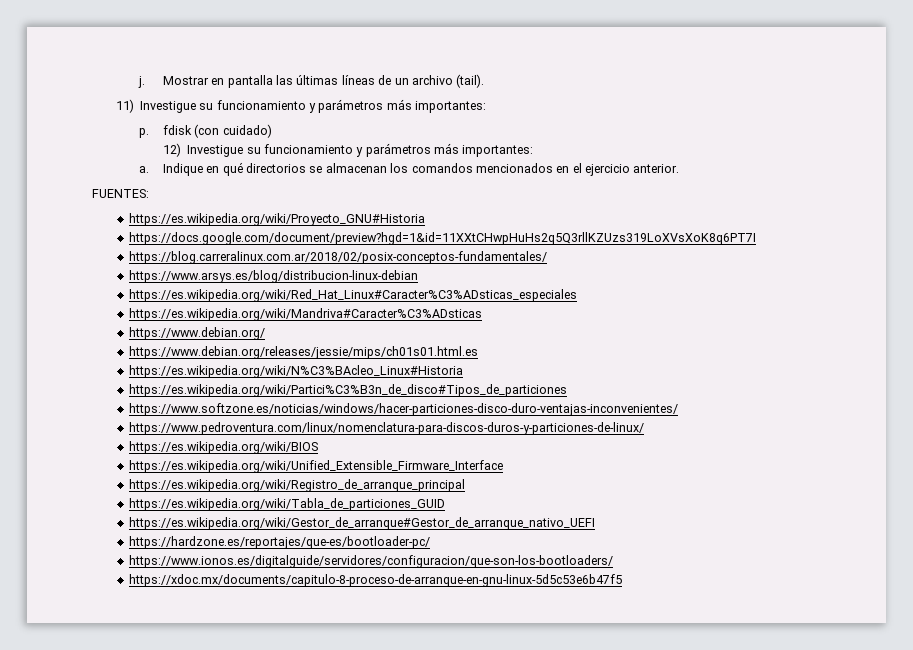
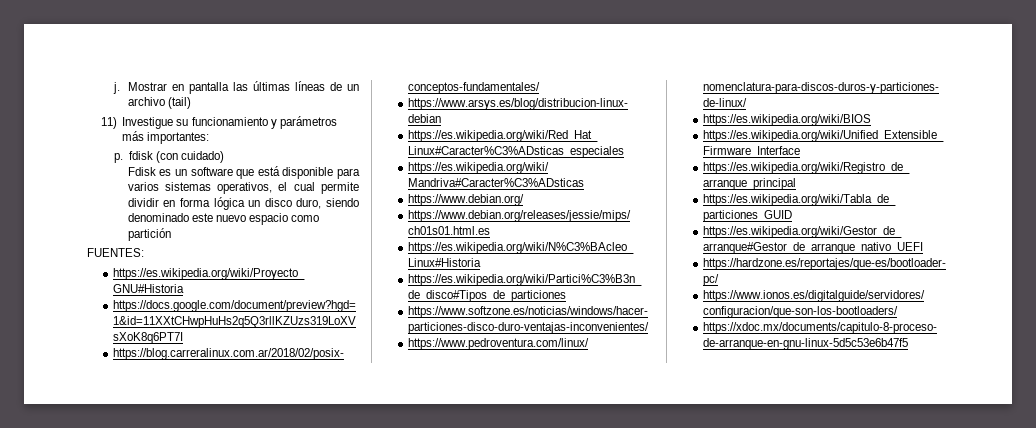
[456,74,485,88] (tail). -> [167,97,191,109] (tail)
[162,143,534,157] [139,162,680,176] 12) Investigue su funcionamiento y parámetros más importantes: // a. Indique en qué directorios se almacenan los comandos mencionados en el ejercicio anterior. -> [127,166,360,179] [127,182,359,194] [127,197,359,210] [127,213,320,225] [127,228,171,241] Fdisk es un software que está disponible para varios sistemas operativos, el cual permite dividir en forma lógica un disco duro, siendo denominado este nuevo espacio como partición

